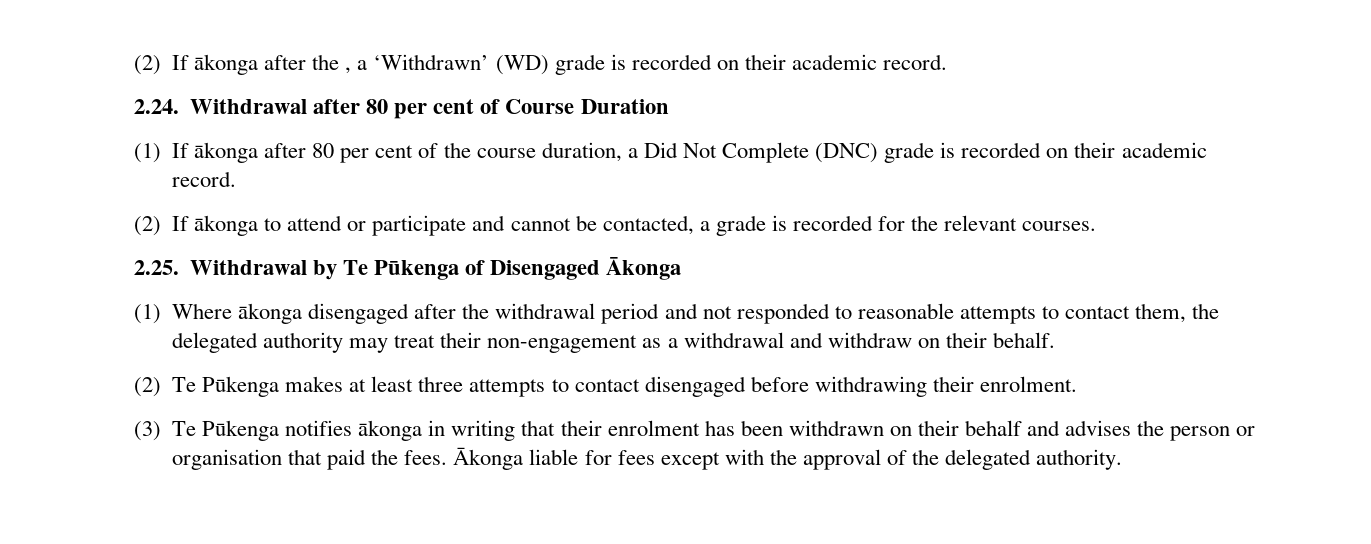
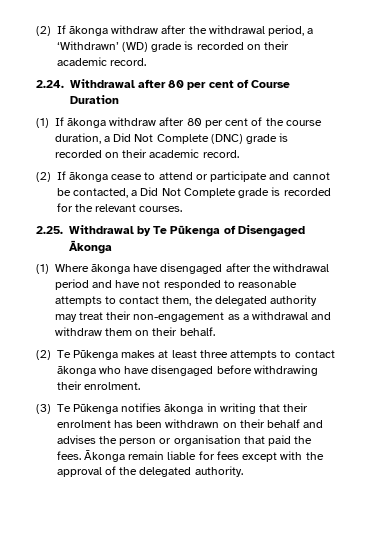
[133,54,352,75] (2) If ākonga after the , -> [35,25,305,36] (2) If ākonga withdraw after the withdrawal period,
(259, 152) none -> [109,117,157,126] withdraw
(259, 225) none -> [111,174,143,180] cease
(710, 226) none -> [140,187,236,198] Did Not Complete
(303, 313) none -> [133,264,159,272] have
(698, 311) none -> [115,280,141,288] have
(912, 340) none -> [105,328,133,336] them
(640, 385) none -> [56,366,150,376] ākonga who have
(524, 458) none -> [128,451,165,460] remain

